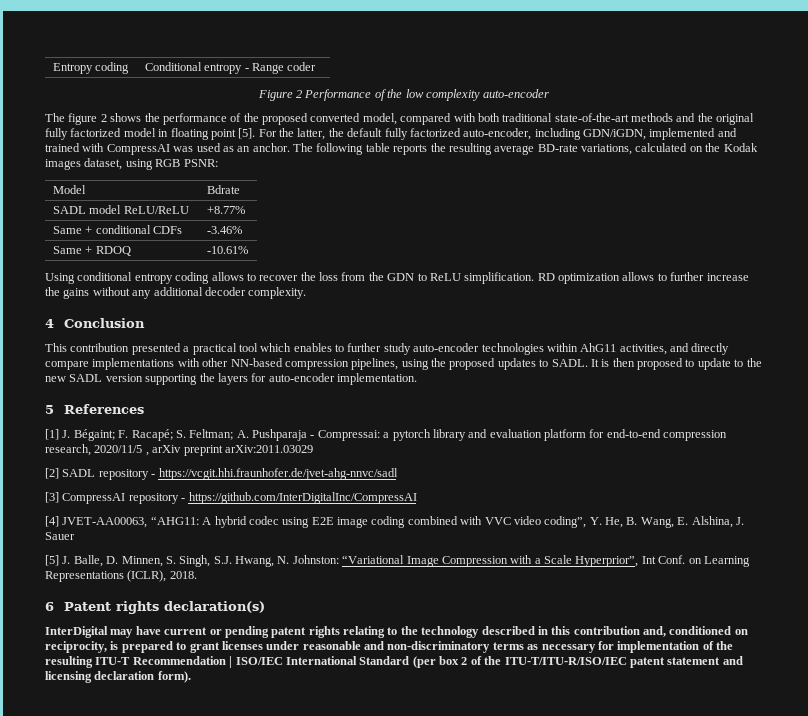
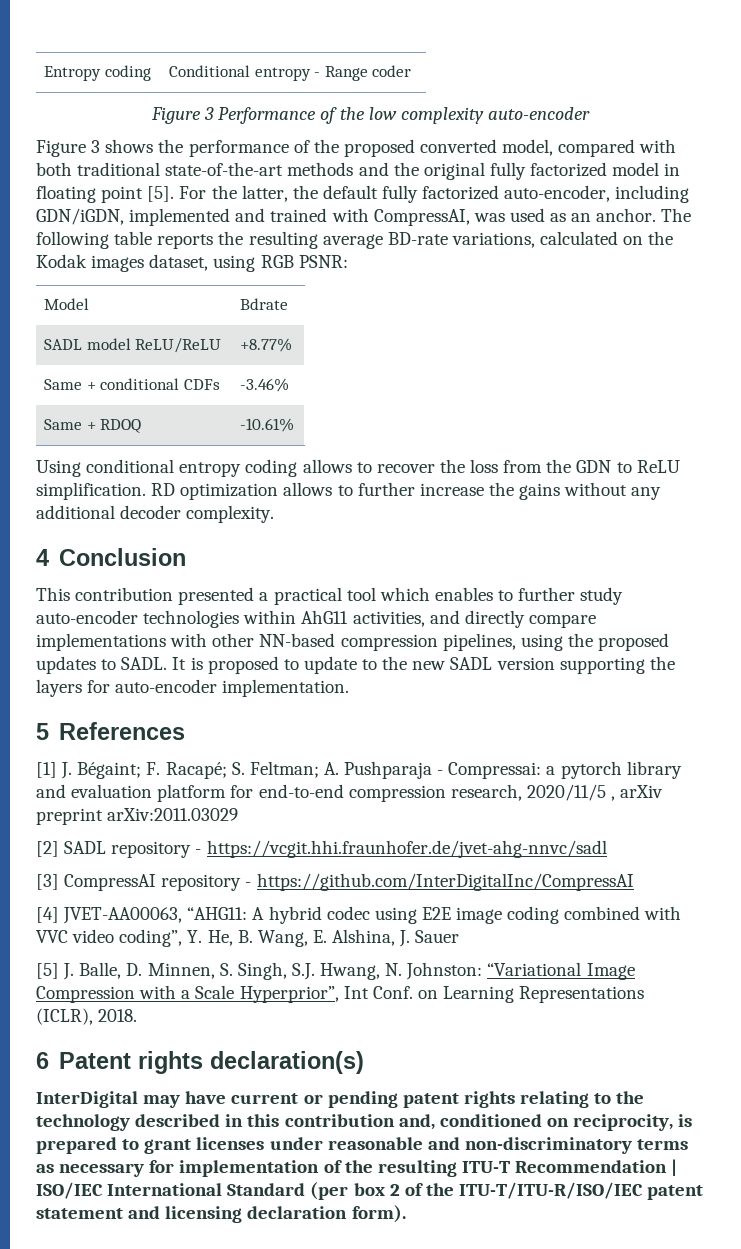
[296,90,303,98] 2 -> [204,107,215,120] 3
[45,113,107,125] The figure 2 -> [36,140,101,157] Figure 3
[106,144,170,155] CompressAI -> [373,209,470,226] CompressAI,
[612,358,635,367] then -> (203, 663) none

